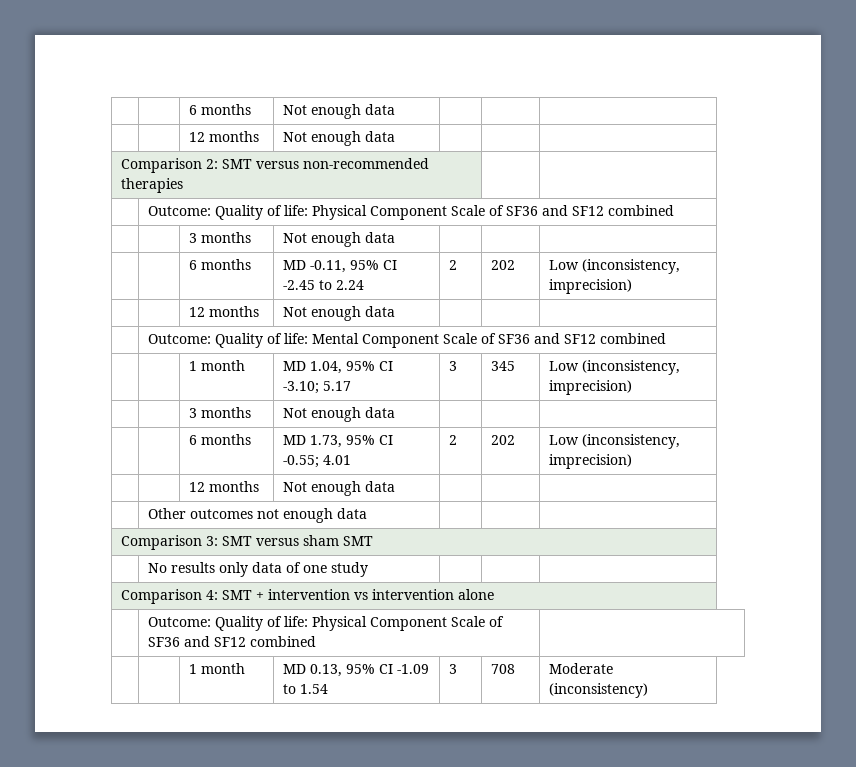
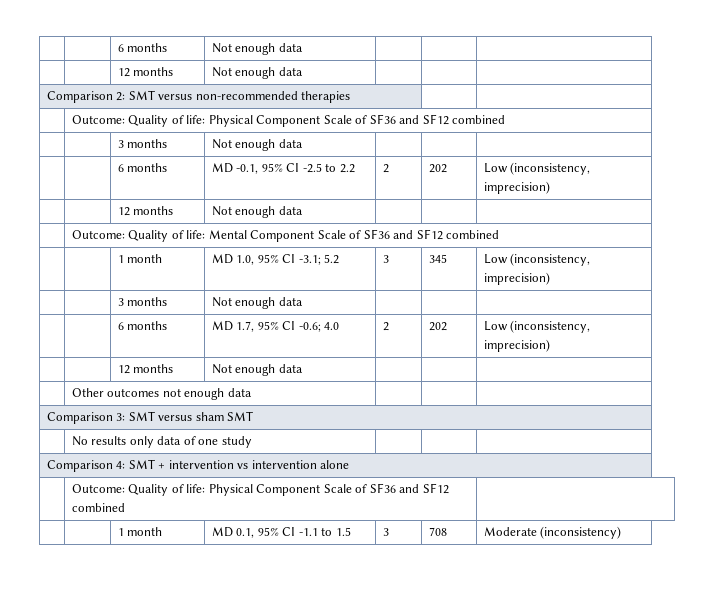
[309,260,397,273] [282,280,364,290] -0.11, 95% CI -2.45 to 2.24 -> [236,163,355,174] -0.1, 95% CI -2.5 to 2.2
[309,361,393,374] [282,381,351,394] 1.04, 95% CI -3.10; 5.17 -> [236,254,340,265] 1.0, 95% CI -3.1; 5.2
[309,435,393,448] [282,455,351,468] 1.73, 95% CI -0.55; 4.01 -> [236,321,340,332] 1.7, 95% CI -0.6; 4.0
[309,664,429,677] [282,684,328,694] 0.13, 95% CI -1.09 to 1.54 -> [236,527,351,538] 0.1, 95% CI -1.1 to 1.5

